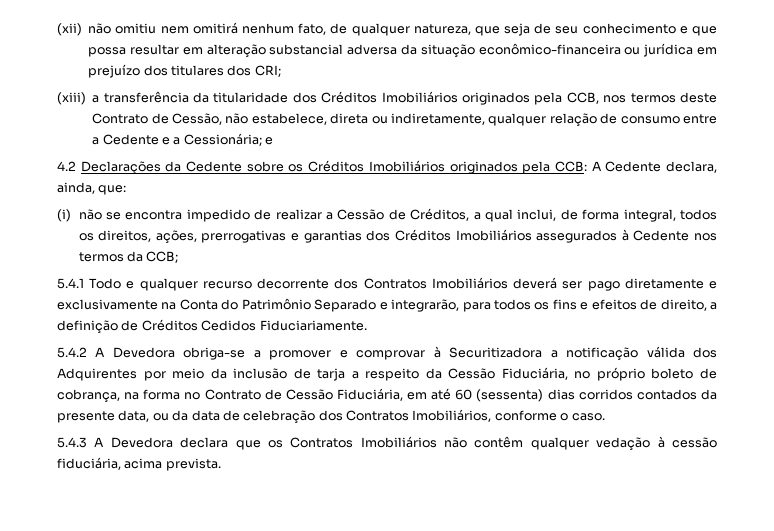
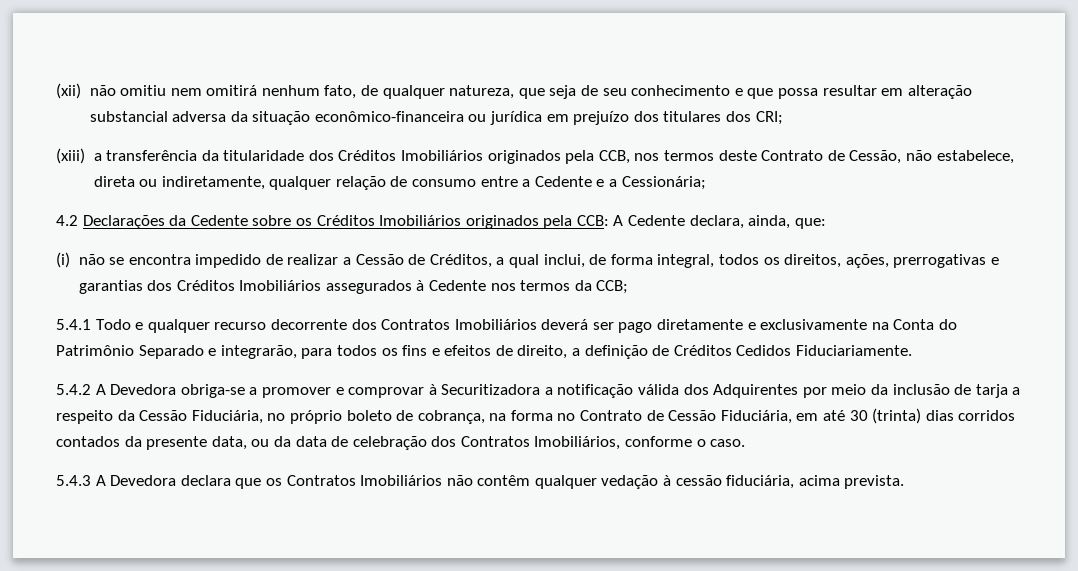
[265,137,274,145] e -> (706, 183) none
[455,389,544,402] 60 (sessenta) -> [849,408,922,424] 30 (trinta)

